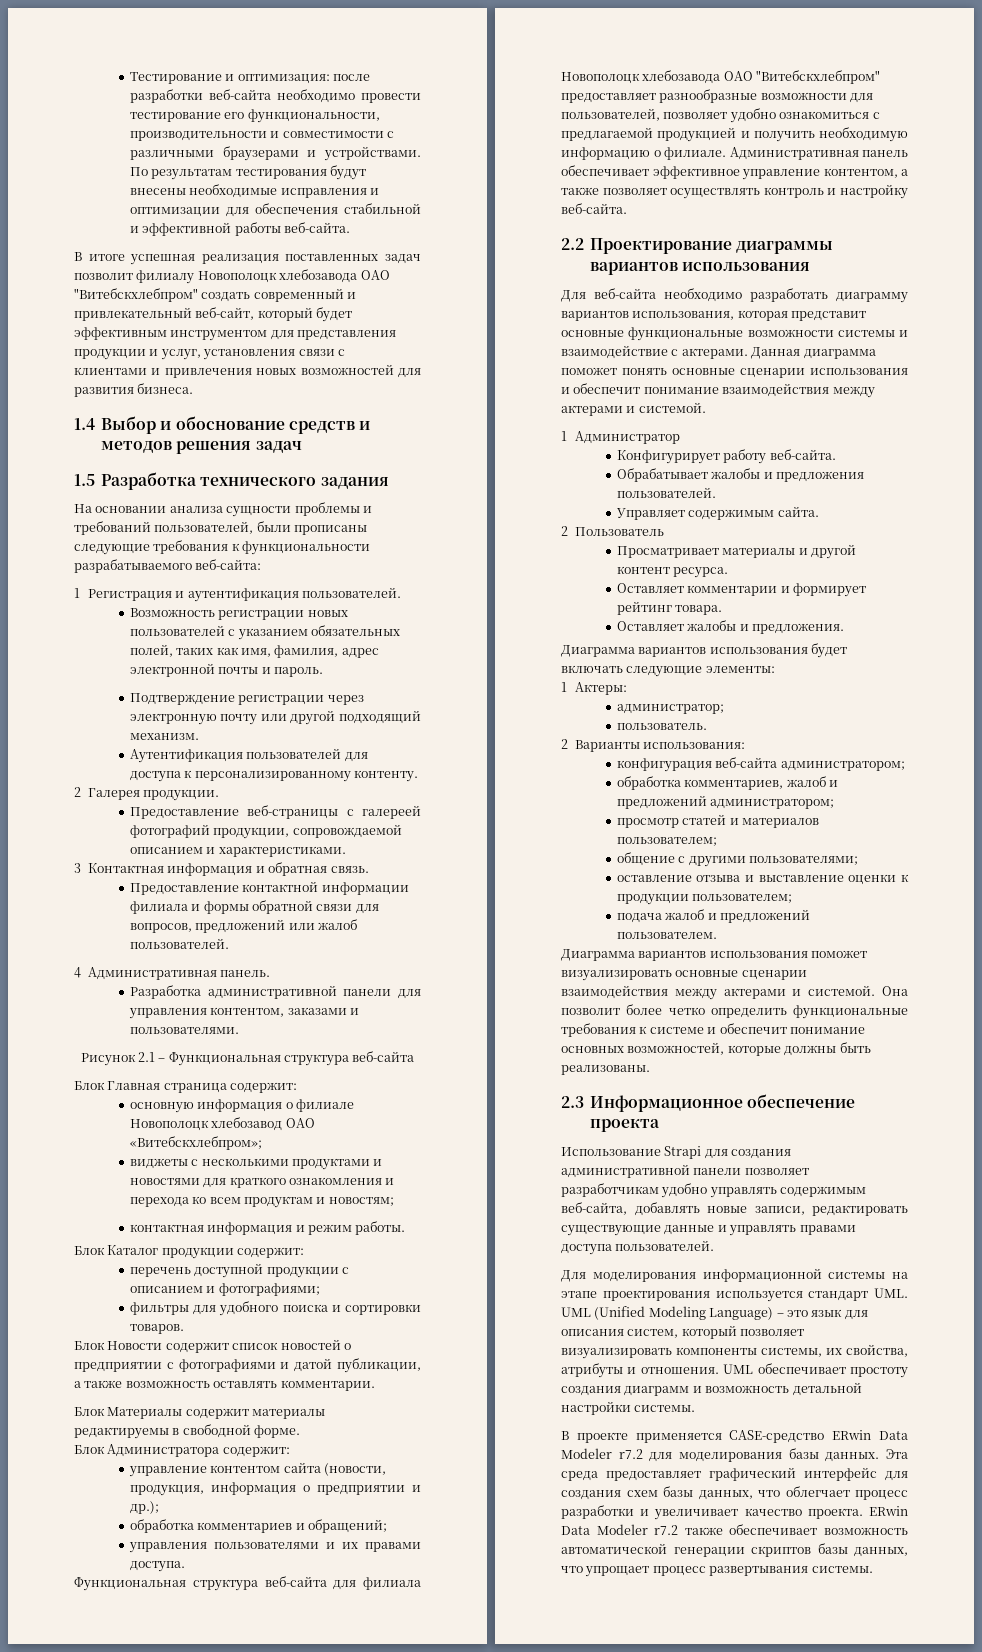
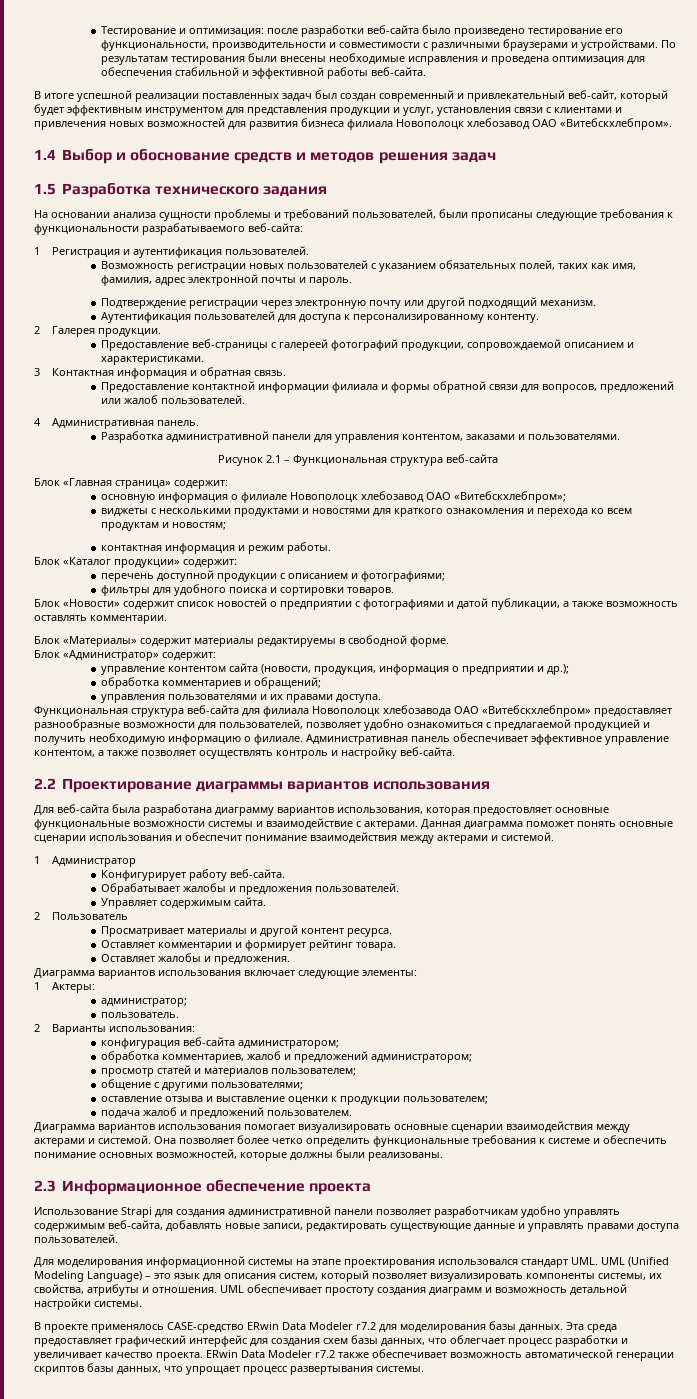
[276,89,421,103] необходимо провести -> [422,25,526,37] было произведено
[329,165,366,180] будут -> [248,53,278,62] были
[129,207,220,217] оптимизации -> [491,56,625,65] проведена оптимизация
[130,254,421,265] [74,269,390,284] [74,288,251,302] успешная реализация поставленных задач позволит филиалу Новополоцк хлебозавода ОАО "Витебскхлебпром" создать -> [77,90,376,102] успешной реализации поставленных задач был создан
[137,383,194,394] бизнеса. -> [301,118,672,130] бизнеса филиала Новополоцк хлебозавод ОАО «Витебскхлебпром».
[107,1081,227,1093] Главная страница -> [63,478,171,489] «Главная страница»
[107,1245,234,1259] Каталог продукции -> [63,557,180,568] «Каталог продукции»
[107,1341,163,1350] Новости -> [63,599,120,607] «Новости»
[107,1407,183,1419] Материалы -> [63,636,137,647] «Материалы»
[107,1444,220,1457] Администратора -> [63,650,159,661] «Администратор»
[756,70,881,84] "Витебскхлебпром" -> [482,705,591,717] «Витебскхлебпром»
[664,288,828,302] необходимо разработать -> [112,804,212,816] была разработана
[791,311,867,321] представит -> [473,807,552,816] предостовляет
[811,643,848,658] [561,665,623,673] будет включать -> [244,970,295,976] включает
[811,950,868,958] поможет -> [244,1124,295,1130] помогает
[561,1008,620,1015] позволит -> [179,1138,234,1144] позволяет
[719,1023,787,1034] обеспечит -> [603,1135,667,1144] обеспечить
[839,1042,871,1053] быть -> [336,1149,365,1158] были
[715,1291,803,1302] используется -> [438,1259,518,1265] использовался
[635,1433,722,1443] применяется -> [91,1324,164,1333] применялось

